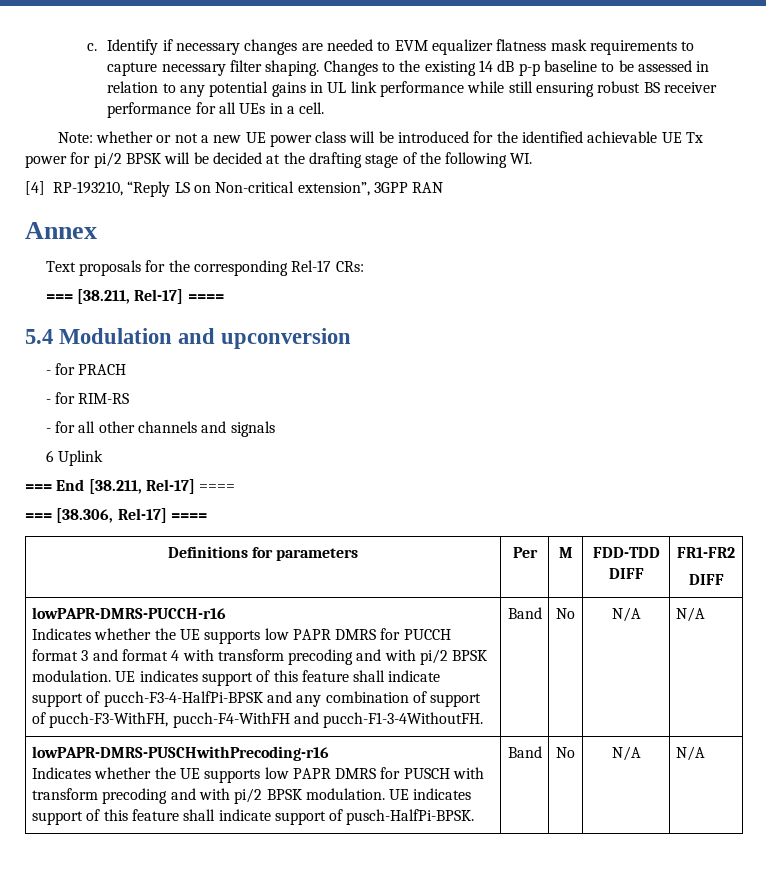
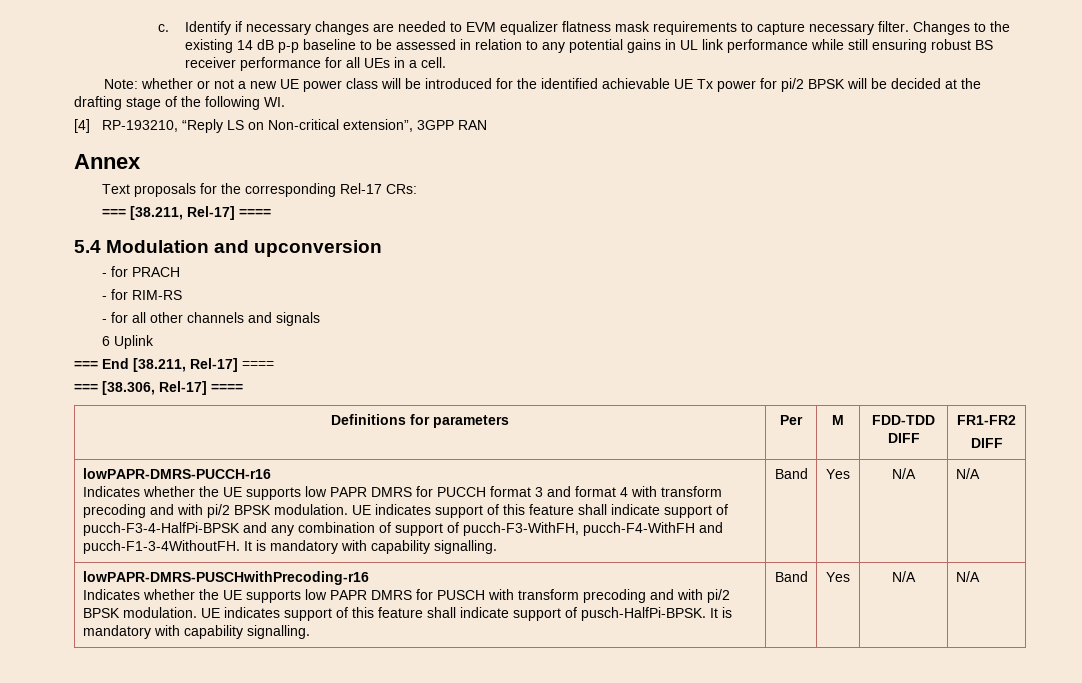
[230,60,320,76] filter shaping. -> [878,21,910,32] filter.
[507,607,542,619] [556,608,575,619] | Band | No -> [243,540,497,554] [774,468,808,479] [826,469,850,479] It is mandatory with capability signalling. | Band | Yes
[507,746,542,758] [556,747,575,758] | Band | No -> [709,607,732,618] [82,625,310,639] [774,571,808,582] [826,572,850,582] It is mandatory with capability signalling. | Band | Yes

